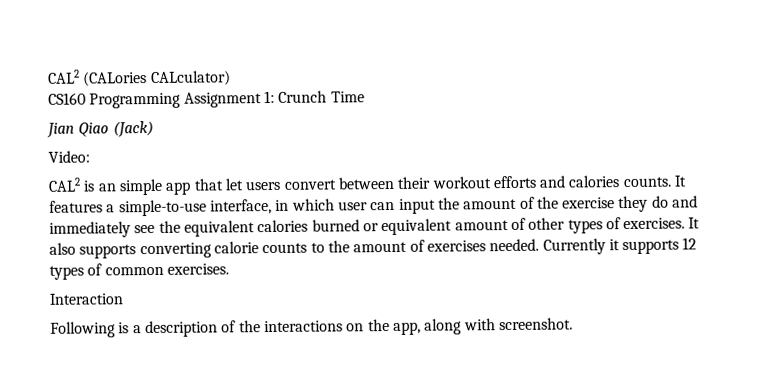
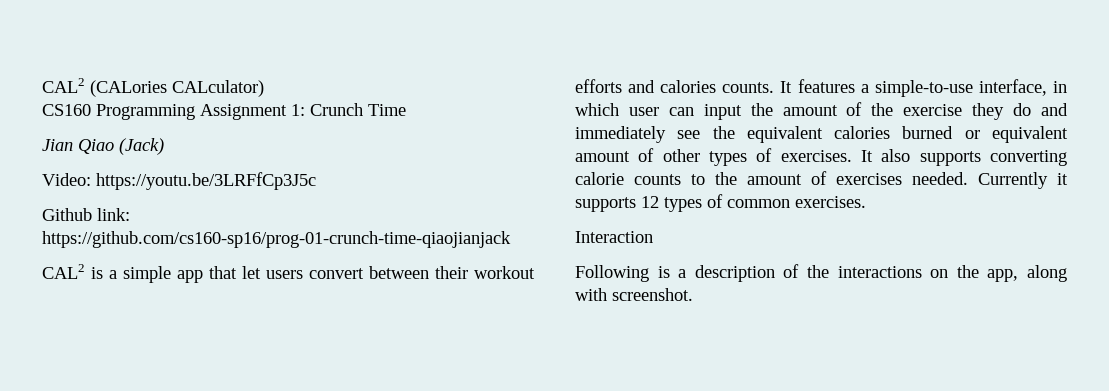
(90, 156) none -> [96,172,316,190] [42,208,130,221] [42,231,511,248] https://youtu.be/3LRFfCp3J5c // Github link: https://github.com/cs160-sp16/prog-01-crunch-time-qiaojianjack
[97,183,117,192] an -> [109,270,117,279] a

